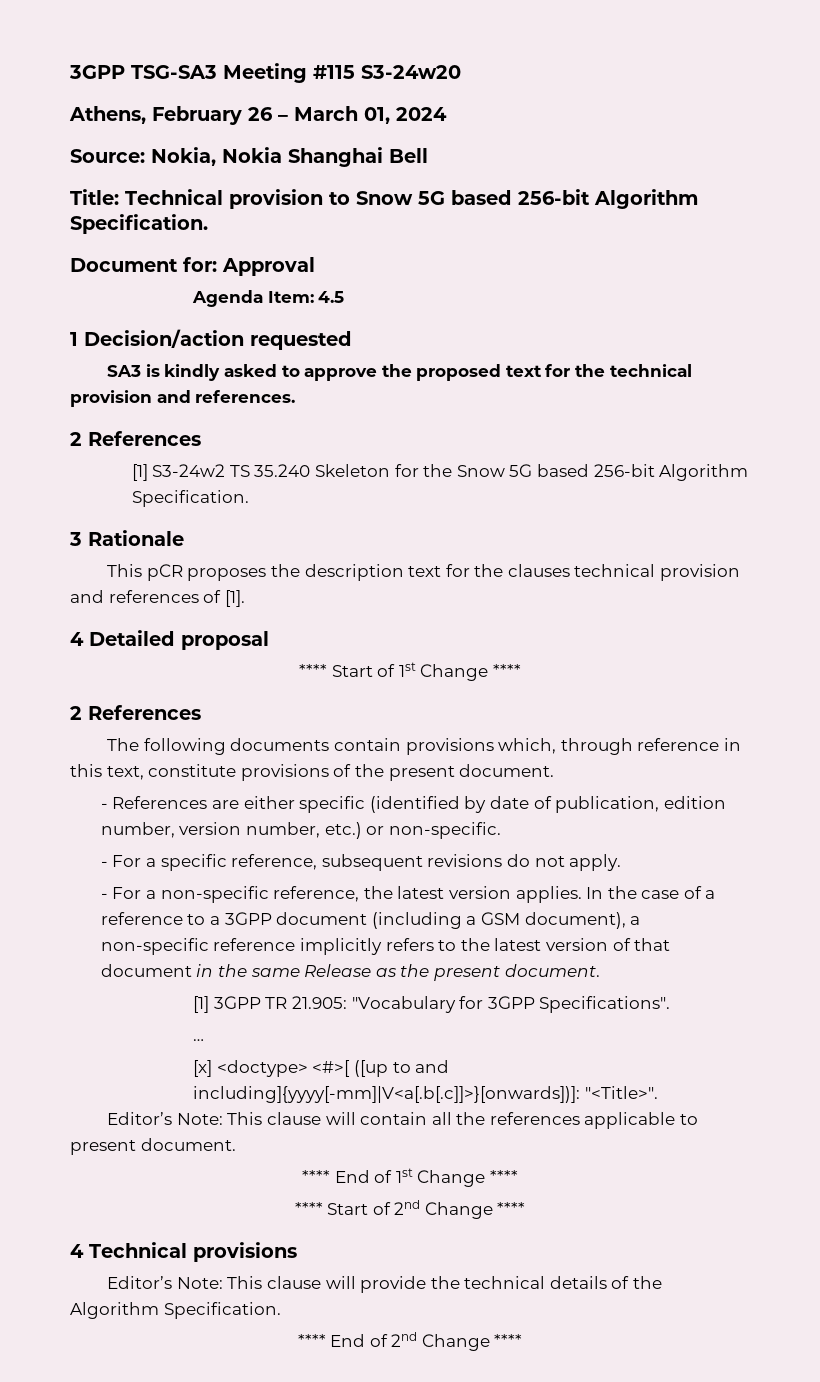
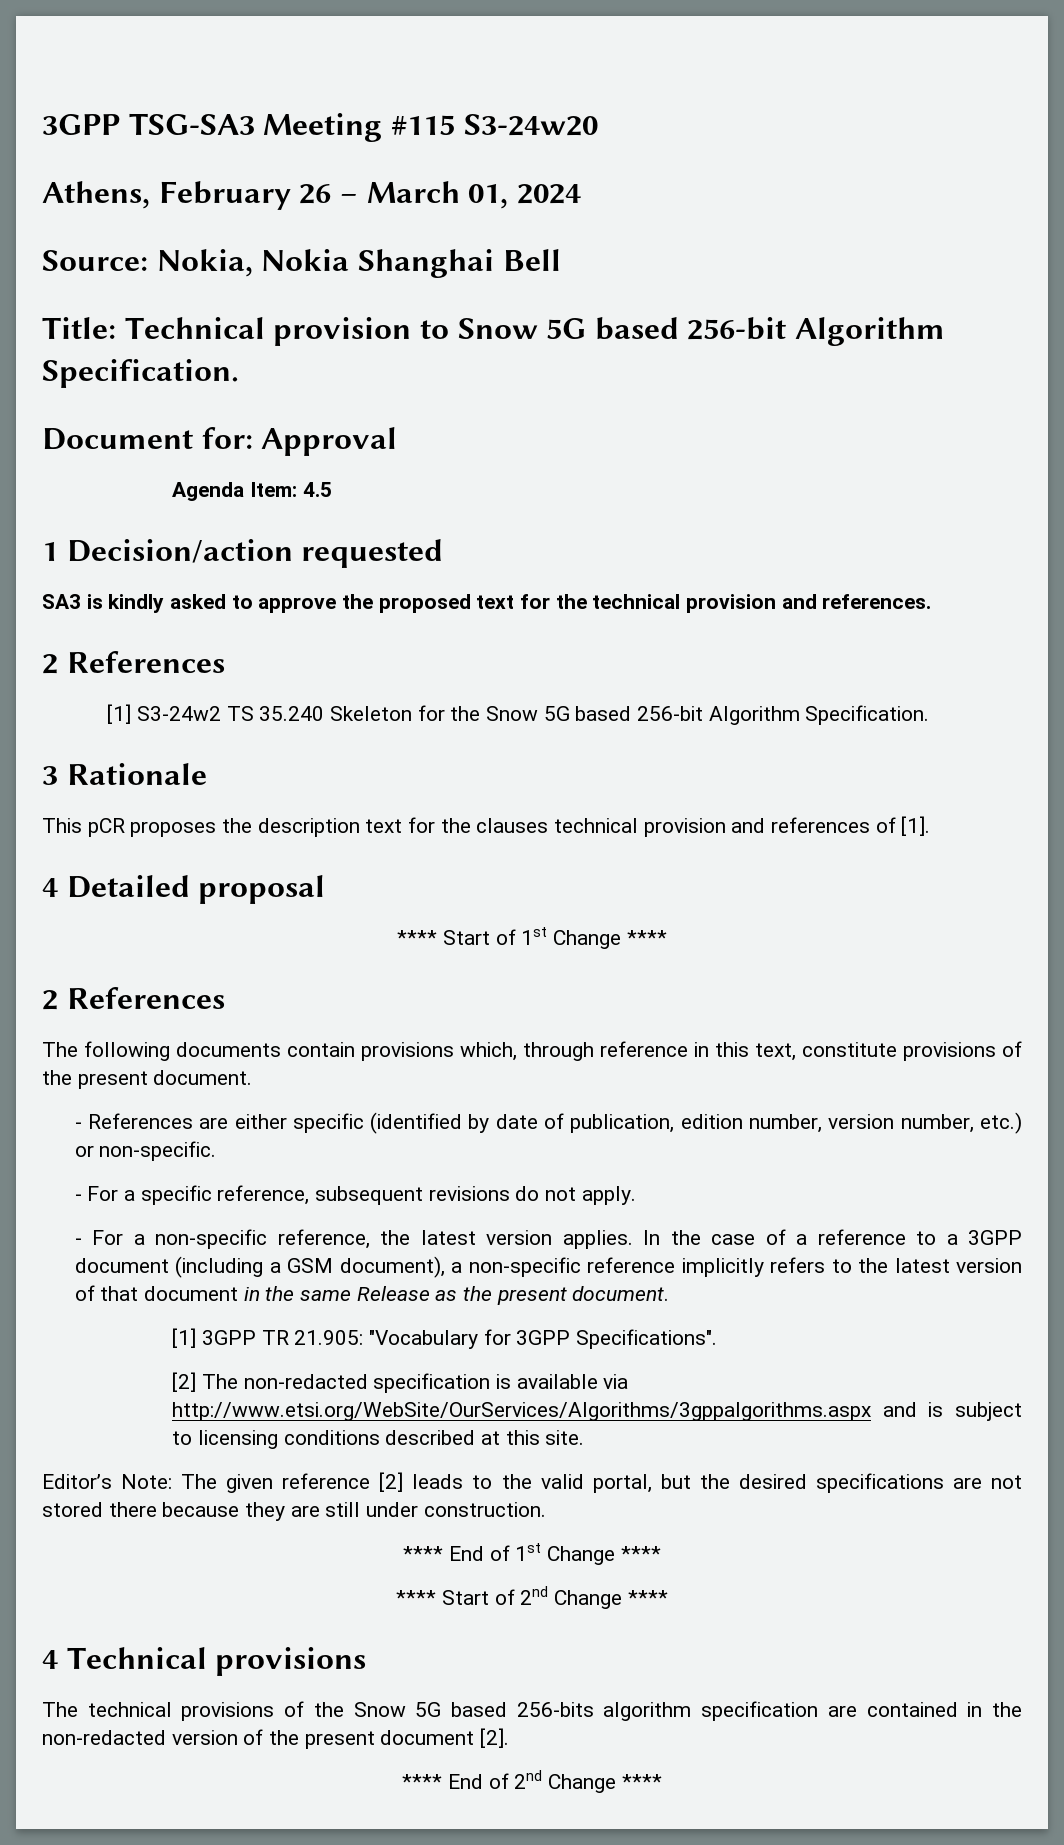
[193,1039,205,1041] [193,1060,450,1077] [193,1086,658,1103] [107,1112,699,1129] [70,1138,236,1155] … // [x] <doctype> <#>[ ([up to and including]{yyyy[-mm]|V<a[.b[.c]]>}[onwards])]: "<Title>". // Editor’s Note: This clause will contain all the references applicable to present document. -> [172,1372,629,1393] [172,1402,1022,1421] [172,1430,585,1449] [42,1472,1022,1493] [42,1502,546,1521] [2] The non-redacted specification is available via http://www.etsi.org/WebSite/OurServices/Algorithms/3gppalgorithms.aspx and is subject to licensing conditions described at this site. // Editor’s Note: The given reference [2] leads to the valid portal, but the desired specifications are not stored there because they are still under construction.
[107,1276,663,1293] [70,1302,281,1319] Editor’s Note: This clause will provide the technical details of the Algorithm Specification. -> [42,1701,1022,1721] [42,1728,510,1749] The technical provisions of the Snow 5G based 256-bits algorithm specification are contained in the non-redacted version of the present document [2].

